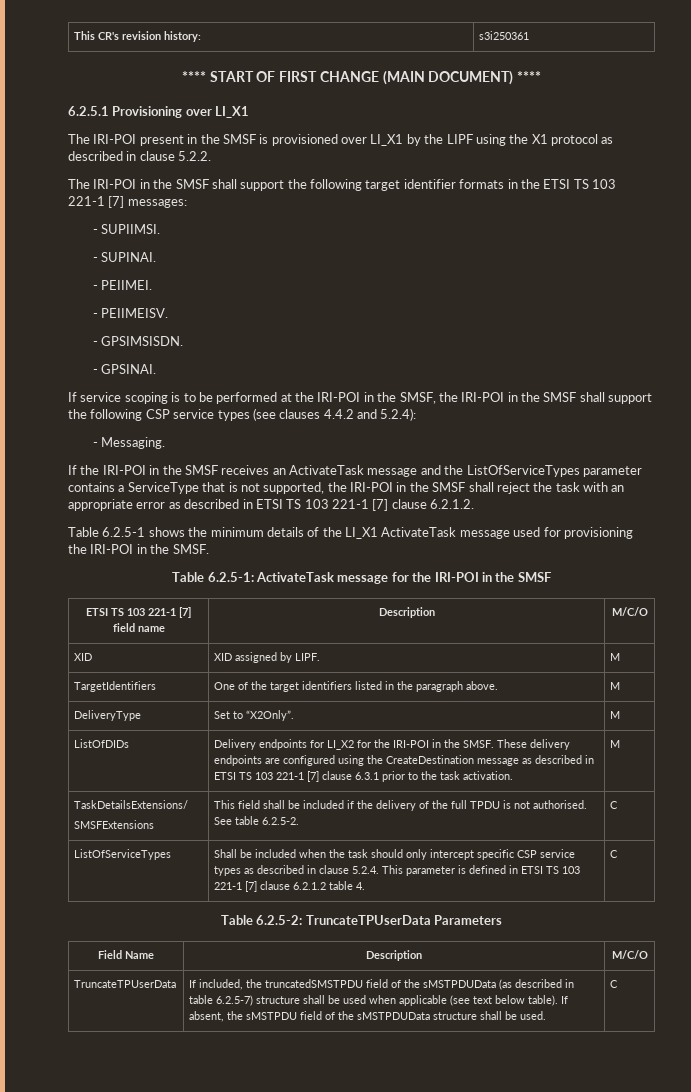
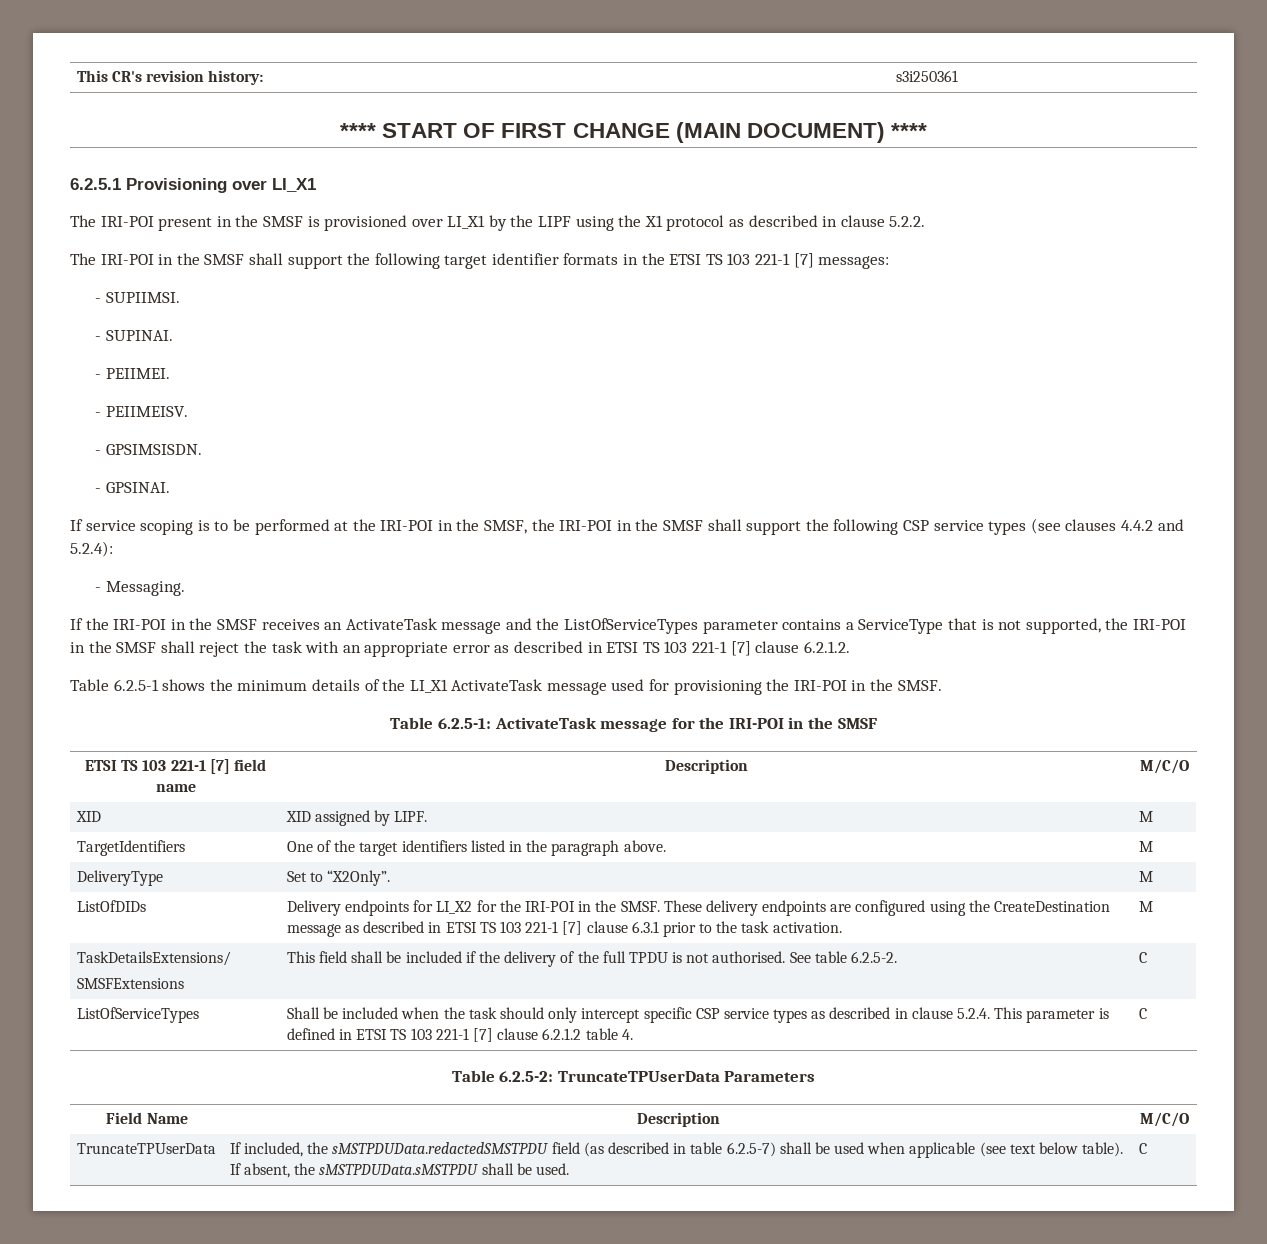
[265,979,497,988] truncatedSMSTPDU field of the sMSTPDUData -> [332,1142,580,1154] sMSTPDUData.redactedSMSTPDU field
[256,996,301,1004] structure -> (776, 1149) none
[246,1011,478,1020] sMSTPDU field of the sMSTPDUData structure -> [319,1164,479,1175] sMSTPDUData.sMSTPDU

